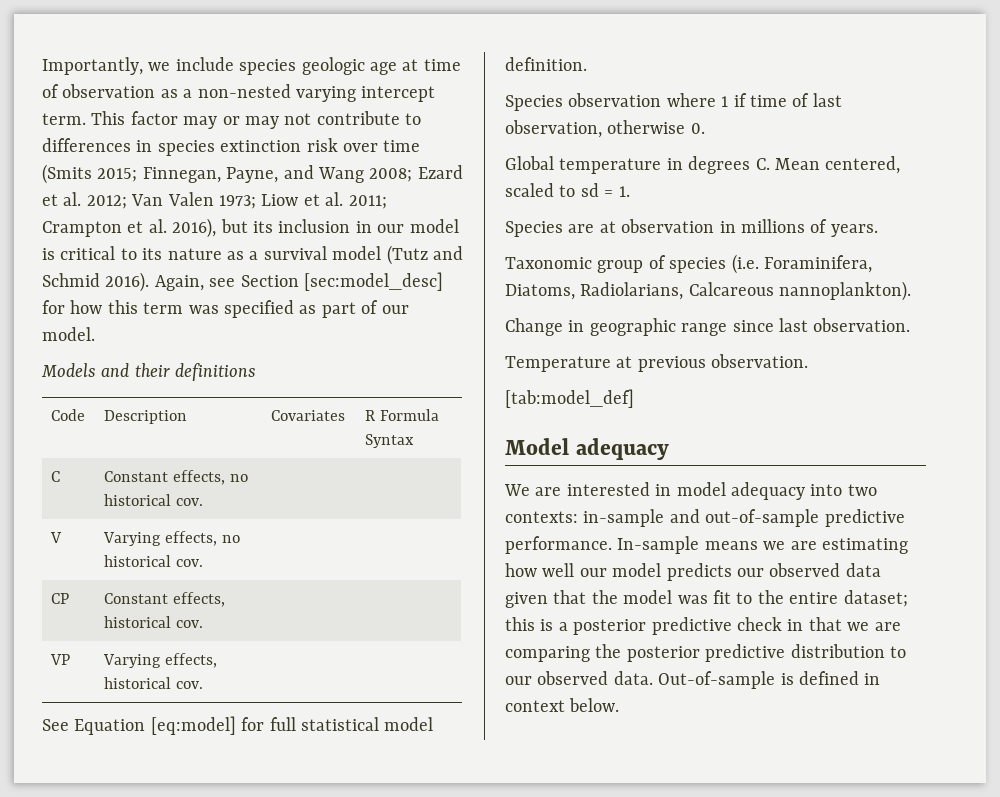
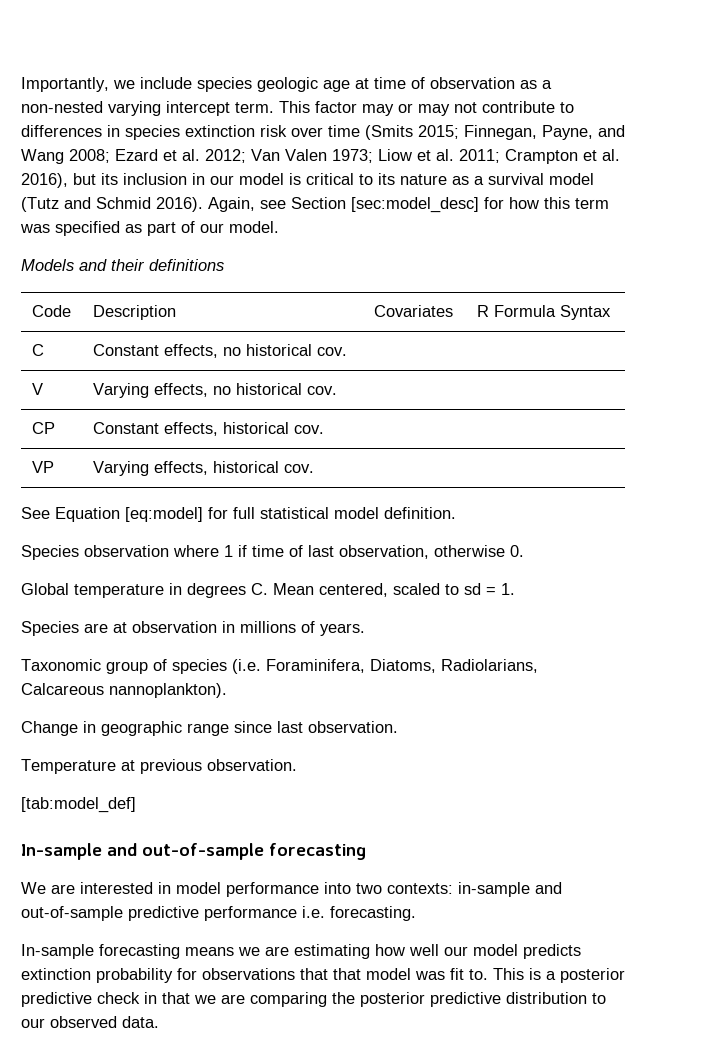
[505,438,669,460] Model adequacy -> [21,843,366,860] In-sample and out-of-sample forecasting
[731,482,805,500] adequacy -> [226,882,319,897] performance
[505,536,700,554] performance. In-sample -> [204,906,416,921] [21,944,180,959] performance i.e. forecasting. // In-sample forecasting
[737,563,881,577] [505,590,908,608] [505,617,535,631] our observed data given that the model was fit to the entire dataset; this -> [21,968,524,983] extinction probability for observations that that model was fit to. This
[658,671,881,689] [505,698,620,712] Out-of-sample is defined in context below. -> (159, 1022) none

